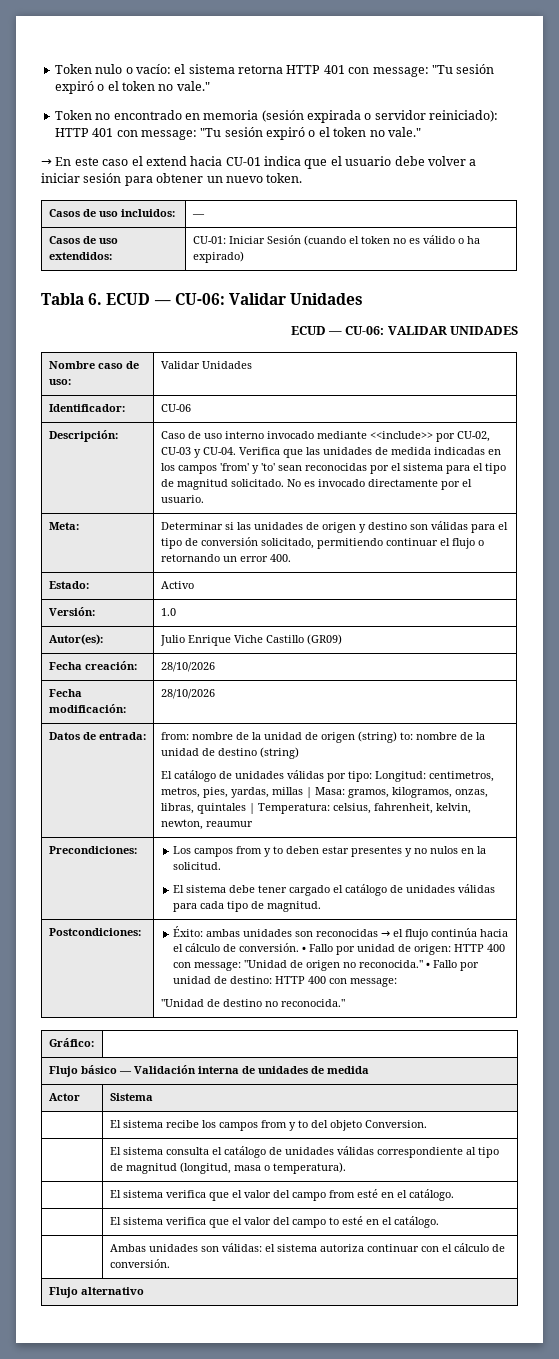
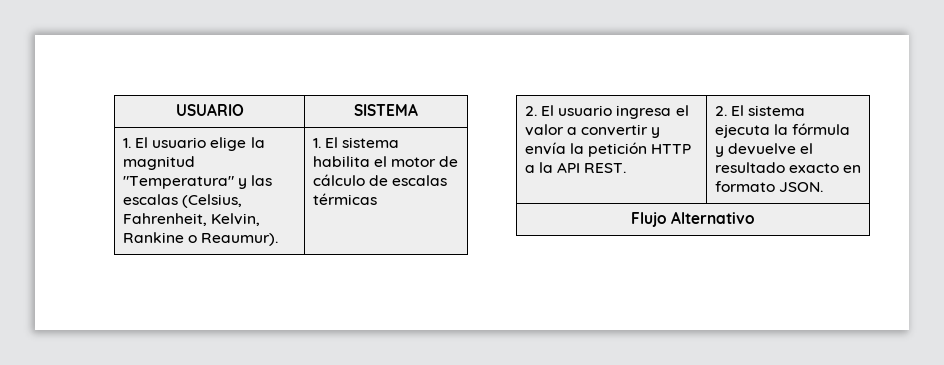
[54,64,495,77] [54,81,210,94] [54,110,499,123] [54,127,421,140] [41,156,477,169] [41,173,303,186] [48,209,175,217] [191,214,205,217] [48,236,118,244] [48,252,112,260] [192,235,480,246] [192,251,244,263] [41,293,364,305] [290,326,518,335] [48,361,139,369] [48,379,71,385] [160,361,252,369] [48,404,125,412] [160,404,191,412] [48,430,118,442] [160,431,490,442] [160,447,501,458] [160,463,506,474] [160,479,472,490] [160,495,204,503] [48,522,79,530] [160,521,508,533] [160,537,484,549] [160,554,291,562] [48,581,89,589] [160,581,194,589] [48,607,95,616] [160,608,176,616] [48,634,103,645] [159,634,342,646] [48,661,137,670] [160,662,215,672] [48,689,82,697] [48,704,126,713] [160,689,215,699] [48,732,146,740] [160,731,485,743] [160,747,299,759] [160,770,494,782] [160,787,488,798] [160,803,471,814] [160,819,253,830] [48,846,137,854] [173,846,487,857] [173,862,222,870] [173,884,496,896] [173,901,322,912] [48,928,141,936] [173,926,509,940] [173,943,506,955] [173,960,480,971] [173,976,398,987] [160,999,345,1007] [48,1038,94,1047] [48,1065,369,1077] [48,1093,80,1101] [109,1093,153,1101] [109,1120,427,1131] [109,1146,499,1158] [109,1162,346,1174] [109,1189,454,1201] [109,1216,439,1228] [109,1243,505,1252] [109,1259,170,1268] [48,1287,144,1298] Token nulo o vacío: el sistema retorna HTTP 401 con message: "Tu sesión expiró o el token no vale." // Token no encontrado en memoria (sesión expirada o servidor reiniciado): HTTP 401 con message: "Tu sesión expiró o el token no vale." // → En este caso el extend hacia CU-01 indica que el usuario debe volver a iniciar sesión para obtener un nuevo token. // Casos de uso incluidos: | — // Casos de uso extendidos: | CU-01: Iniciar Sesión (cuando el token no es válido o ha expirado) // Tabla 6. ECUD — CU-06: Validar Unidades // ECUD — CU-06: VALIDAR UNIDADES // Nombre caso de uso: | Validar Unidades // Identificador: | CU-06 // Descripción: | Caso de uso interno invocado mediante <<include>> por CU-02, CU-03 y CU-04. Verifica que las unidades de medida indicadas en los campos 'from' y 'to' sean reconocidas por el sistema para el tipo de magnitud solicitado. No es invocado directamente por el usuario. // Meta: | Determinar si las unidades de origen y destino son válidas para el tipo de conversión solicitado, permitiendo continuar el flujo o retornando un error 400. // Estado: | Activo // Versión: | 1.0 // Autor(es): | Julio Enrique Viche Castillo (GR09) // Fecha creación: | 28/10/2026 // Fecha modificación: | 28/10/2026 // Datos de entrada: | from: nombre de la unidad de origen (string) to: nombre de la unidad de destino (string) // El catálogo de unidades válidas por tipo: Longitud: centimetros, metros, pies, yardas, millas | Masa: gramos, kilogramos, onzas, libras, quintales | Temperatura: celsius, fahrenheit, kelvin, newton, reaumur // Precondiciones: | Los campos from y to deben estar presentes y no nulos en la solicitud. // El sistema debe tener cargado el catálogo de unidades válidas para cada tipo de magnitud. // Postcondiciones: | Éxito: ambas unidades son reconocidas → el flujo continúa hacia el cálculo de conversión. • Fallo por unidad de origen: HTTP 400 con message: "Unidad de origen no reconocida." • Fallo por unidad de destino: HTTP 400 con message: // "Unidad de destino no reconocida." // Gráfico: | // Flujo básico — Validación interna de unidades de medida // Actor | Sistema // | El sistema recibe los campos from y to del objeto Conversion. // | El sistema consulta el catálogo de unidades válidas correspondiente al tipo de magnitud (longitud, masa o temperatura). // | El sistema verifica que el valor del campo from esté en el catálogo. // | El sistema verifica que el valor del campo to esté en el catálogo. // | Ambas unidades son válidas: el sistema autoriza continuar con el cálculo de conversión. // Flujo alternativo -> [175,103,244,116] [354,103,418,116] [122,137,265,151] [122,156,195,170] [122,175,273,189] [122,194,242,208] [122,213,260,226] [122,232,279,246] [312,137,400,148] [312,156,459,167] [312,174,448,186] [312,193,377,205] [524,105,689,119] [524,124,661,138] [524,142,692,157] [524,162,627,173] [714,105,806,116] [714,123,851,138] [714,143,814,157] [714,162,862,173] [714,181,823,192] [630,211,756,227] USUARIO | SISTEMA // 1. El usuario elige la magnitud "Temperatura" y las escalas (Celsius, Fahrenheit, Kelvin, Rankine o Reaumur). | 1. El sistema habilita el motor de cálculo de escalas térmicas // 2. El usuario ingresa el valor a convertir y envía la petición HTTP a la API REST. | 2. El sistema ejecuta la fórmula y devuelve el resultado exacto en formato JSON. // Flujo Alternativo

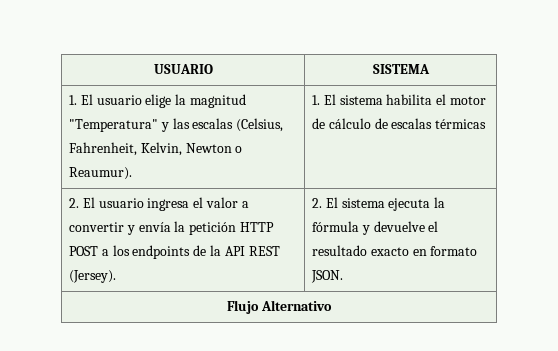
[122,232,184,243] Rankine -> [185,143,232,153] Newton
[524,162,627,173] a la API REST. -> [69,245,280,259] [69,270,117,283] POST a los endpoints de la API REST (Jersey).

